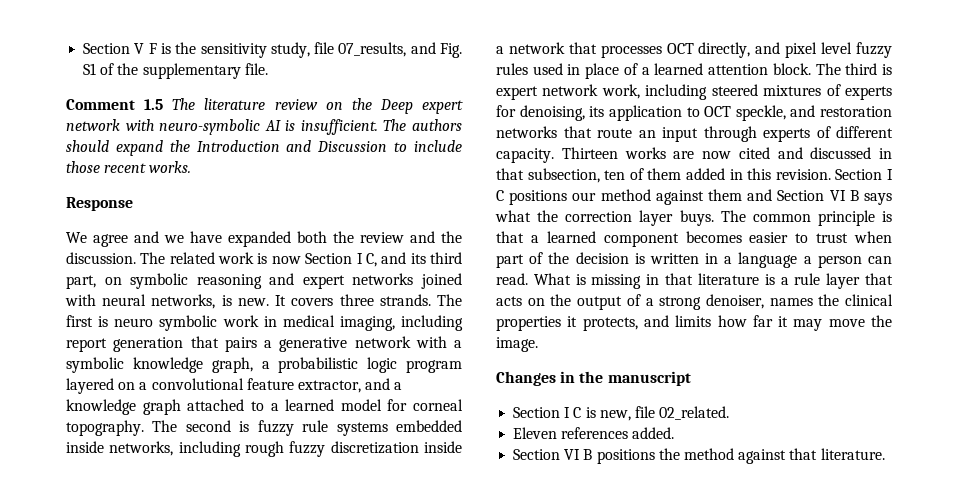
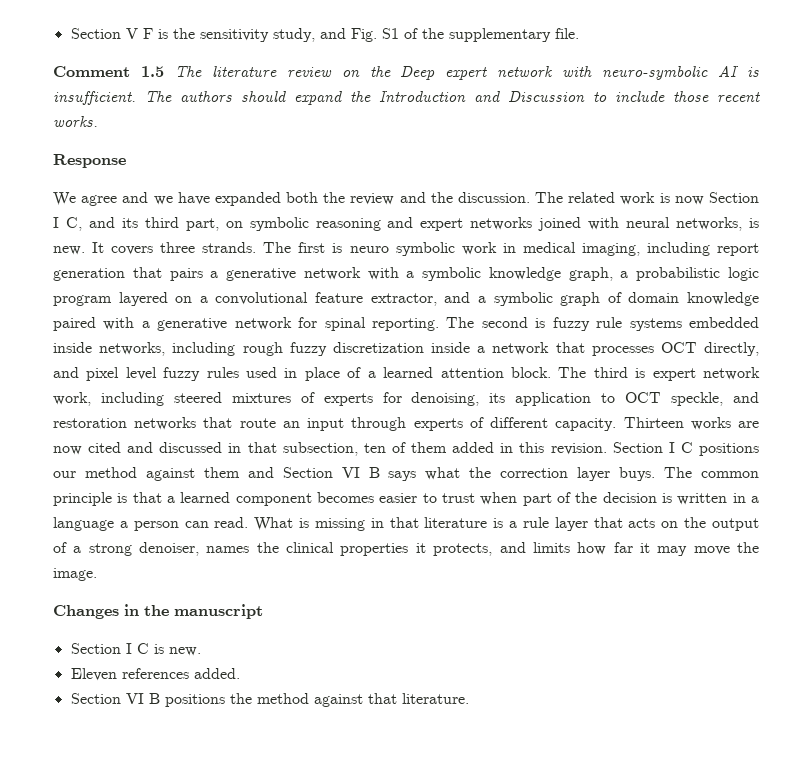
[314,42,407,57] file 07_results, -> (315, 35) none
[66,399,463,415] [66,420,144,436] knowledge graph attached to a learned model for corneal topography. -> [493,292,760,306] [53,317,439,331] symbolic graph of domain knowledge paired with a generative network for spinal reporting.
[599,406,730,421] new, file 02_related. -> [168,647,201,656] new.

